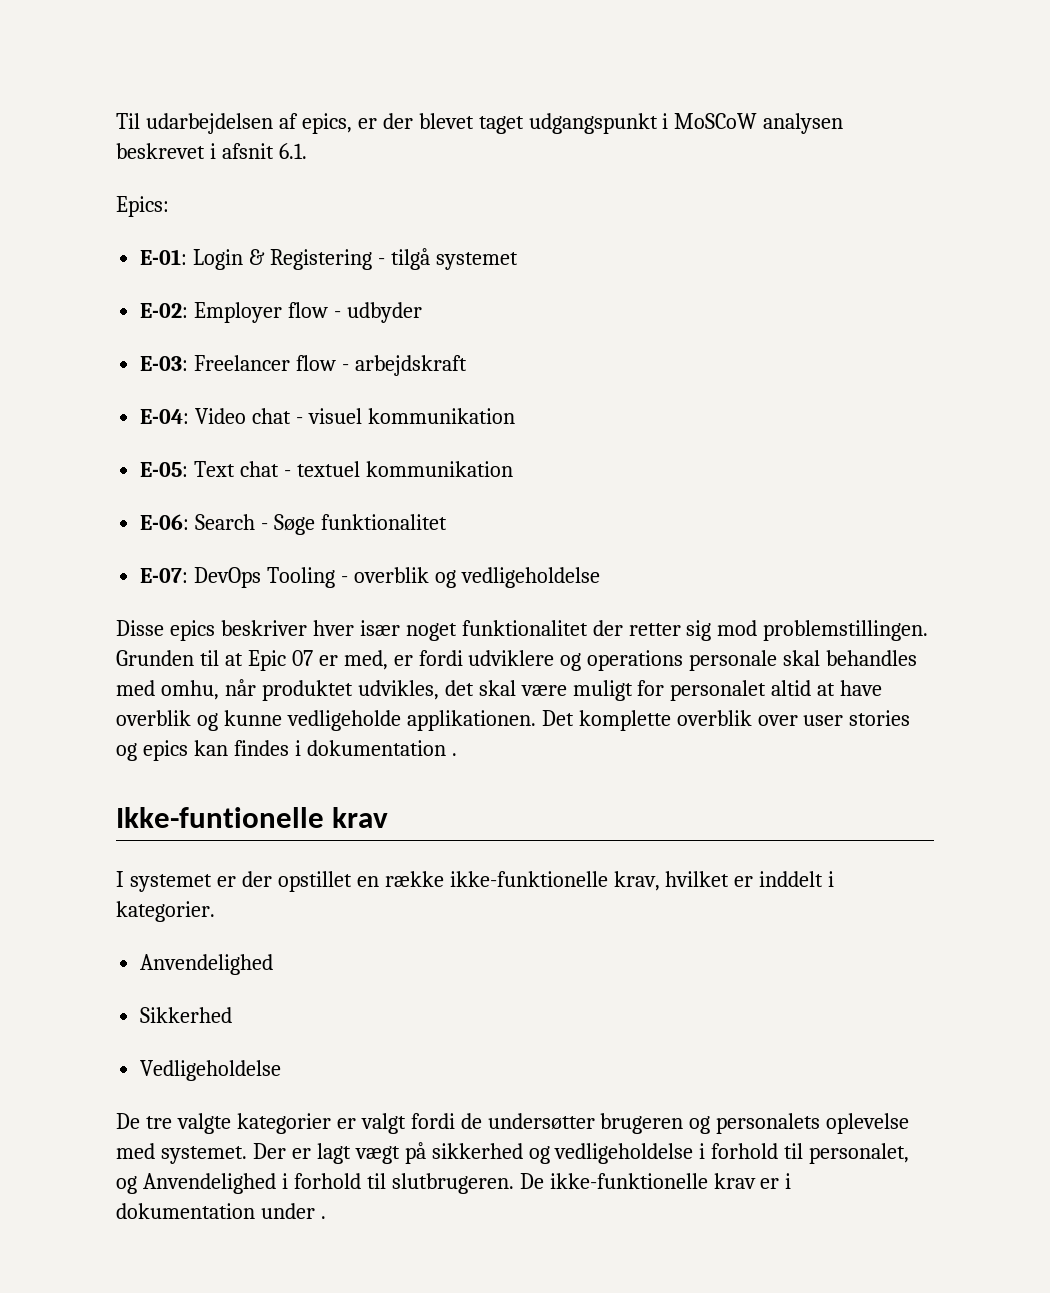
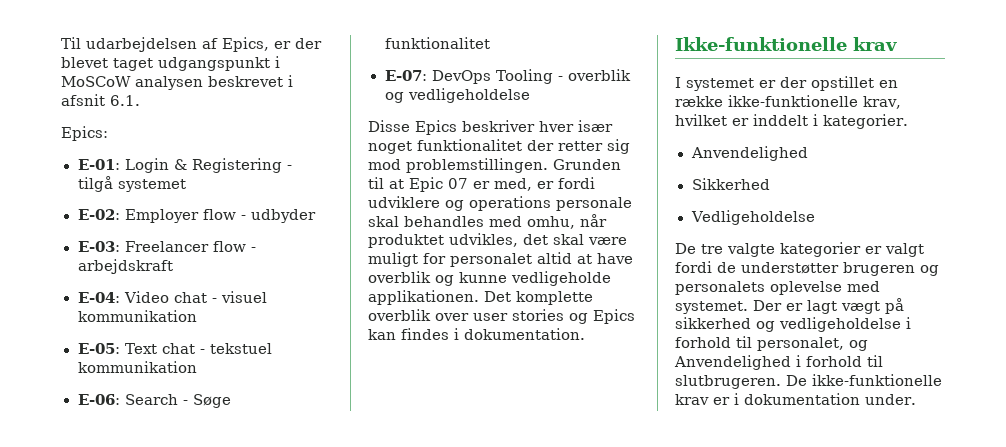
[301,113,352,134] epics, -> [222,37,269,52] Epics,
[296,461,360,477] textuel -> [210,343,273,354] tekstuel
[169,620,215,641] epics -> [415,120,457,135] Epics
[142,740,188,761] epics -> [593,309,635,324] Epics
[306,740,457,756] [116,807,324,828] dokumentation . // Ikke-funtionelle -> [464,328,585,340] [675,37,847,51] dokumentation. // Ikke-funktionelle
[487,1113,595,1130] undersøtter -> [741,262,839,274] understøtter
[260,1203,326,1219] under . -> [865,394,916,405] under.

